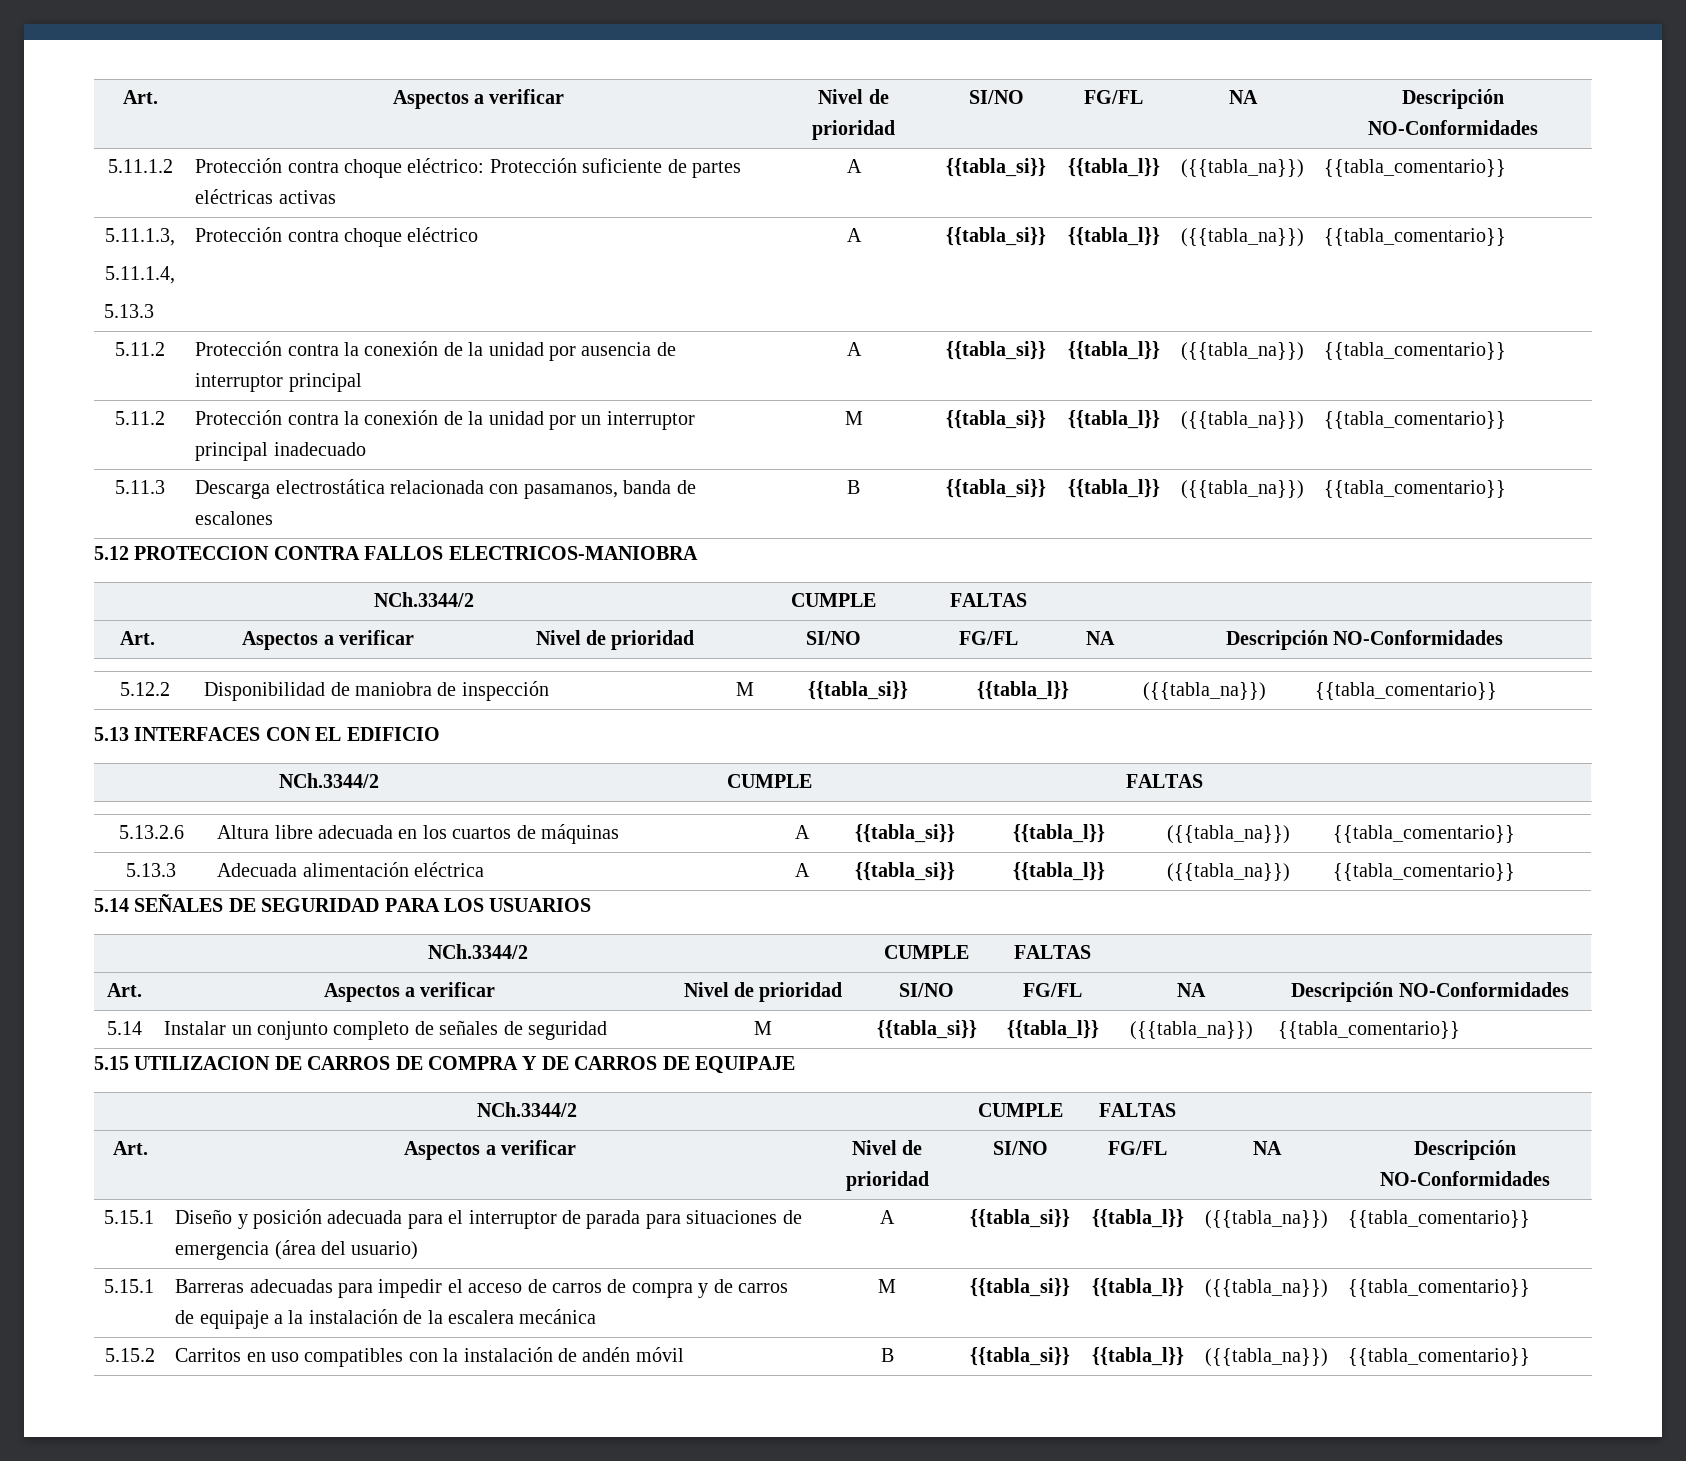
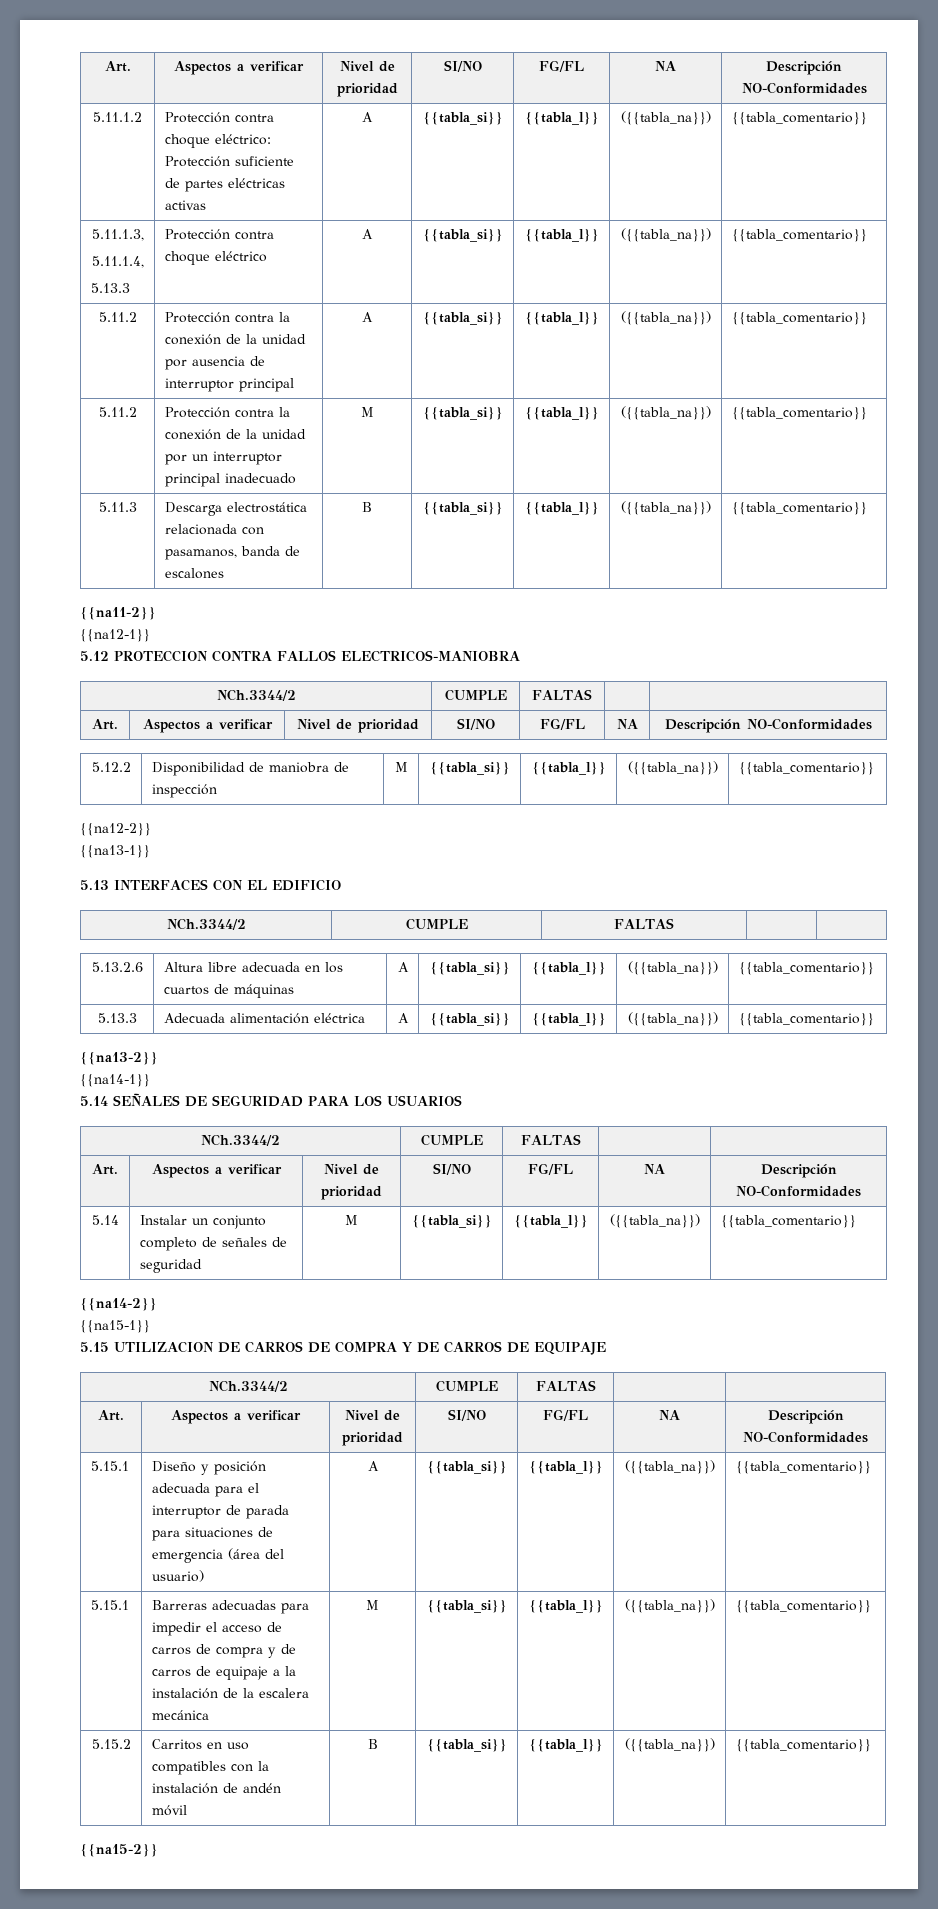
(1507, 489) none -> [80,607,156,620] [80,629,150,642] // {{na11-2}} // {{na12-1}}
(1498, 691) none -> [80,823,151,836] [80,845,150,858] // {{na12-2}} // {{na13-1}}
(1516, 872) none -> [80,1052,158,1065] [80,1074,150,1087] // {{na13-2}} // {{na14-1}}
(1461, 1030) none -> [80,1298,157,1311] [80,1320,150,1333] // {{na14-2}} // {{na15-1}}
(1531, 1357) none -> [80,1844,158,1857] // {{na15-2}}

